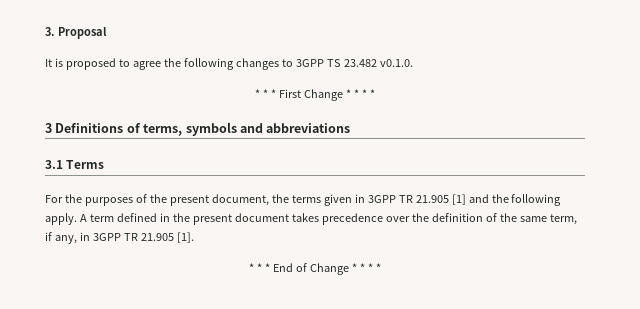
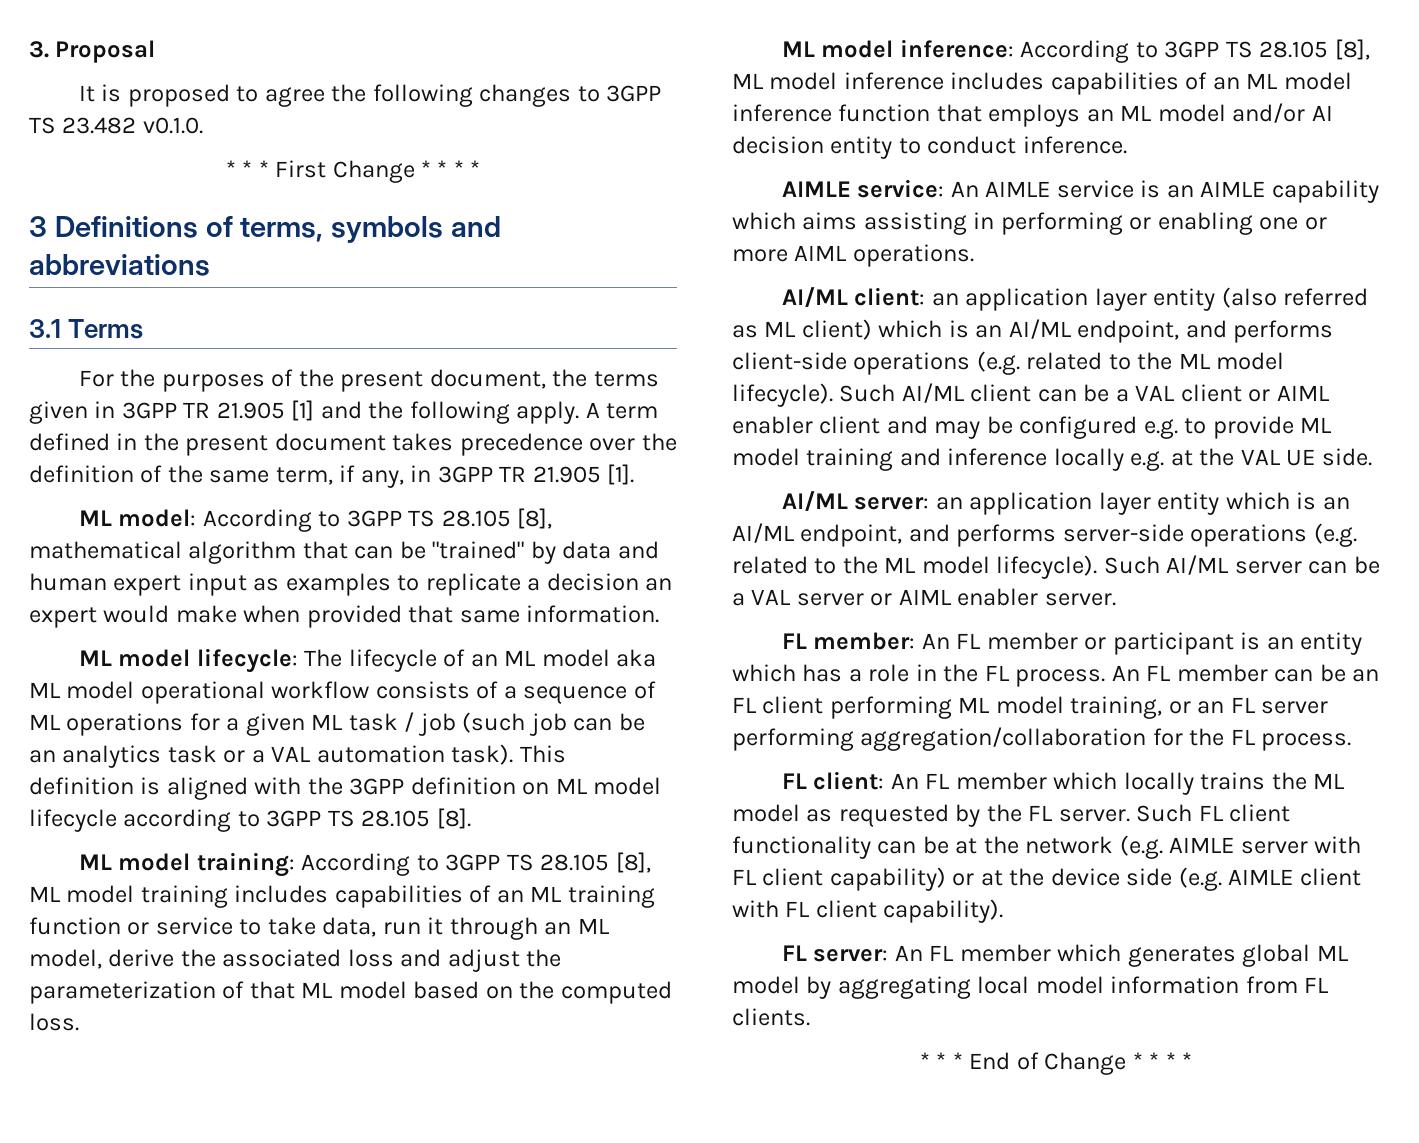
(194, 237) none -> [78,508,553,532] [29,541,659,564] [29,573,673,596] [29,605,660,628] [78,648,657,673] [29,681,656,704] [29,712,645,736] [29,744,566,768] [29,777,662,800] [29,808,471,832] [78,852,651,877] [29,885,655,908] [29,917,609,940] [29,949,562,972] [29,981,672,1004] [29,1013,79,1031] [781,39,1370,63] [732,72,1352,95] [732,103,1333,127] [732,136,1127,159] [781,179,1379,203] [732,212,1327,235] [732,244,974,267] [781,287,1369,311] [732,319,1334,343] [732,351,1285,375] [732,383,1329,407] [732,416,1332,439] [732,448,1372,471] [781,491,1350,515] [732,523,1357,547] [732,555,1380,579] [732,588,1116,606] [781,632,1363,655] [732,664,1380,687] [732,696,1329,719] [732,727,1352,751] [781,771,1345,795] [732,804,1291,827] [732,835,1362,859] [732,867,1361,891] [732,899,1004,923] [781,944,1348,967] [732,976,1329,999] [732,1008,810,1026] // ML model: According to 3GPP TS 28.105 [8], mathematical algorithm that can be "trained" by data and human expert input as examples to replicate a decision an expert would make when provided that same information. // ML model lifecycle: The lifecycle of an ML model aka ML model operational workflow consists of a sequence of ML operations for a given ML task / job (such job can be an analytics task or a VAL automation task). This definition is aligned with the 3GPP definition on ML model lifecycle according to 3GPP TS 28.105 [8]. // ML model training: According to 3GPP TS 28.105 [8], ML model training includes capabilities of an ML training function or service to take data, run it through an ML model, derive the associated loss and adjust the parameterization of that ML model based on the computed loss. // ML model inference: According to 3GPP TS 28.105 [8], ML model inference includes capabilities of an ML model inference function that employs an ML model and/or AI decision entity to conduct inference. // AIMLE service: An AIMLE service is an AIMLE capability which aims assisting in performing or enabling one or more AIML operations. // AI/ML client: an application layer entity (also referred as ML client) which is an AI/ML endpoint, and performs client-side operations (e.g. related to the ML model lifecycle). Such AI/ML client can be a VAL client or AIML enabler client and may be configured e.g. to provide ML model training and inference locally e.g. at the VAL UE side. // AI/ML server: an application layer entity which is an AI/ML endpoint, and performs server-side operations (e.g. related to the ML model lifecycle). Such AI/ML server can be a VAL server or AIML enabler server. // FL member: An FL member or participant is an entity which has a role in the FL process. An FL member can be an FL client performing ML model training, or an FL server performing aggregation/collaboration for the FL process. // FL client: An FL member which locally trains the ML model as requested by the FL server. Such FL client functionality can be at the network (e.g. AIMLE server with FL client capability) or at the device side (e.g. AIMLE client with FL client capability). // FL server: An FL member which generates global ML model by aggregating local model information from FL clients.

